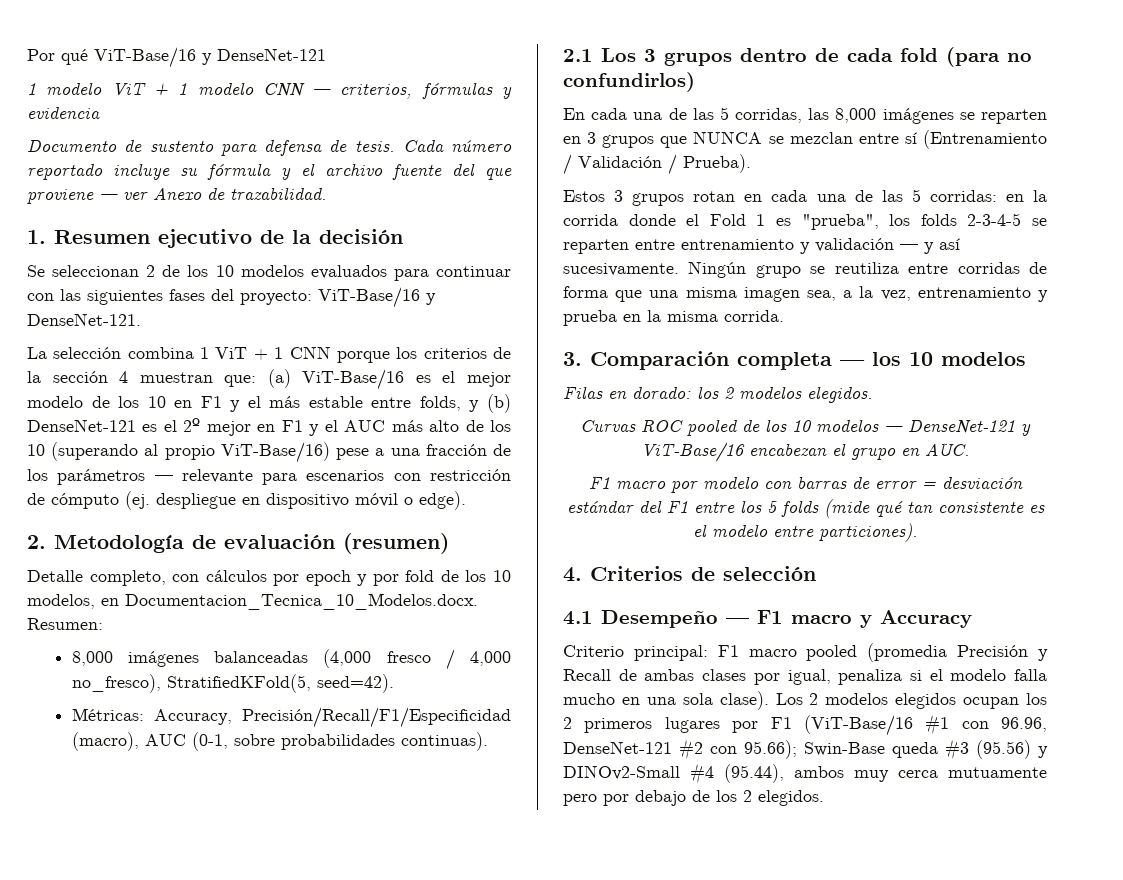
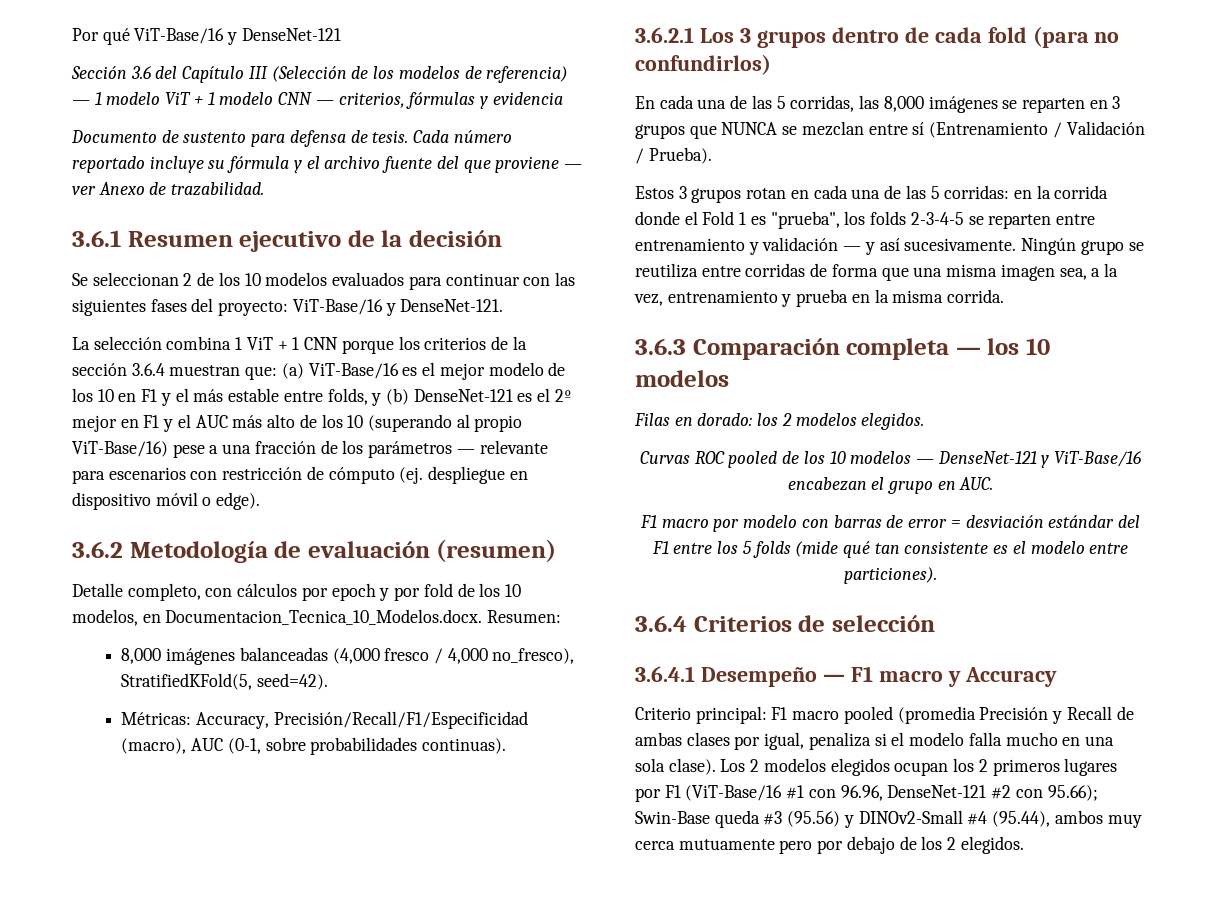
(326, 54) none -> [71,66,569,83] [72,100,90,105] Sección 3.6 del Capítulo III (Selección de los modelos de referencia) —
[27,230,46,244] 1. -> [72,230,121,247] 3.6.1
[119,371,129,383] 4 -> [131,363,165,376] 3.6.4
[27,535,46,549] 2. -> [72,541,123,558] 3.6.2
[563,49,593,62] 2.1 -> [635,27,694,43] 3.6.2.1
[563,352,582,366] 3. -> [635,338,686,355] 3.6.3
[563,567,582,582] 4. -> [635,615,687,632] 3.6.4
[563,611,593,625] 4.1 -> [635,666,695,682] 3.6.4.1

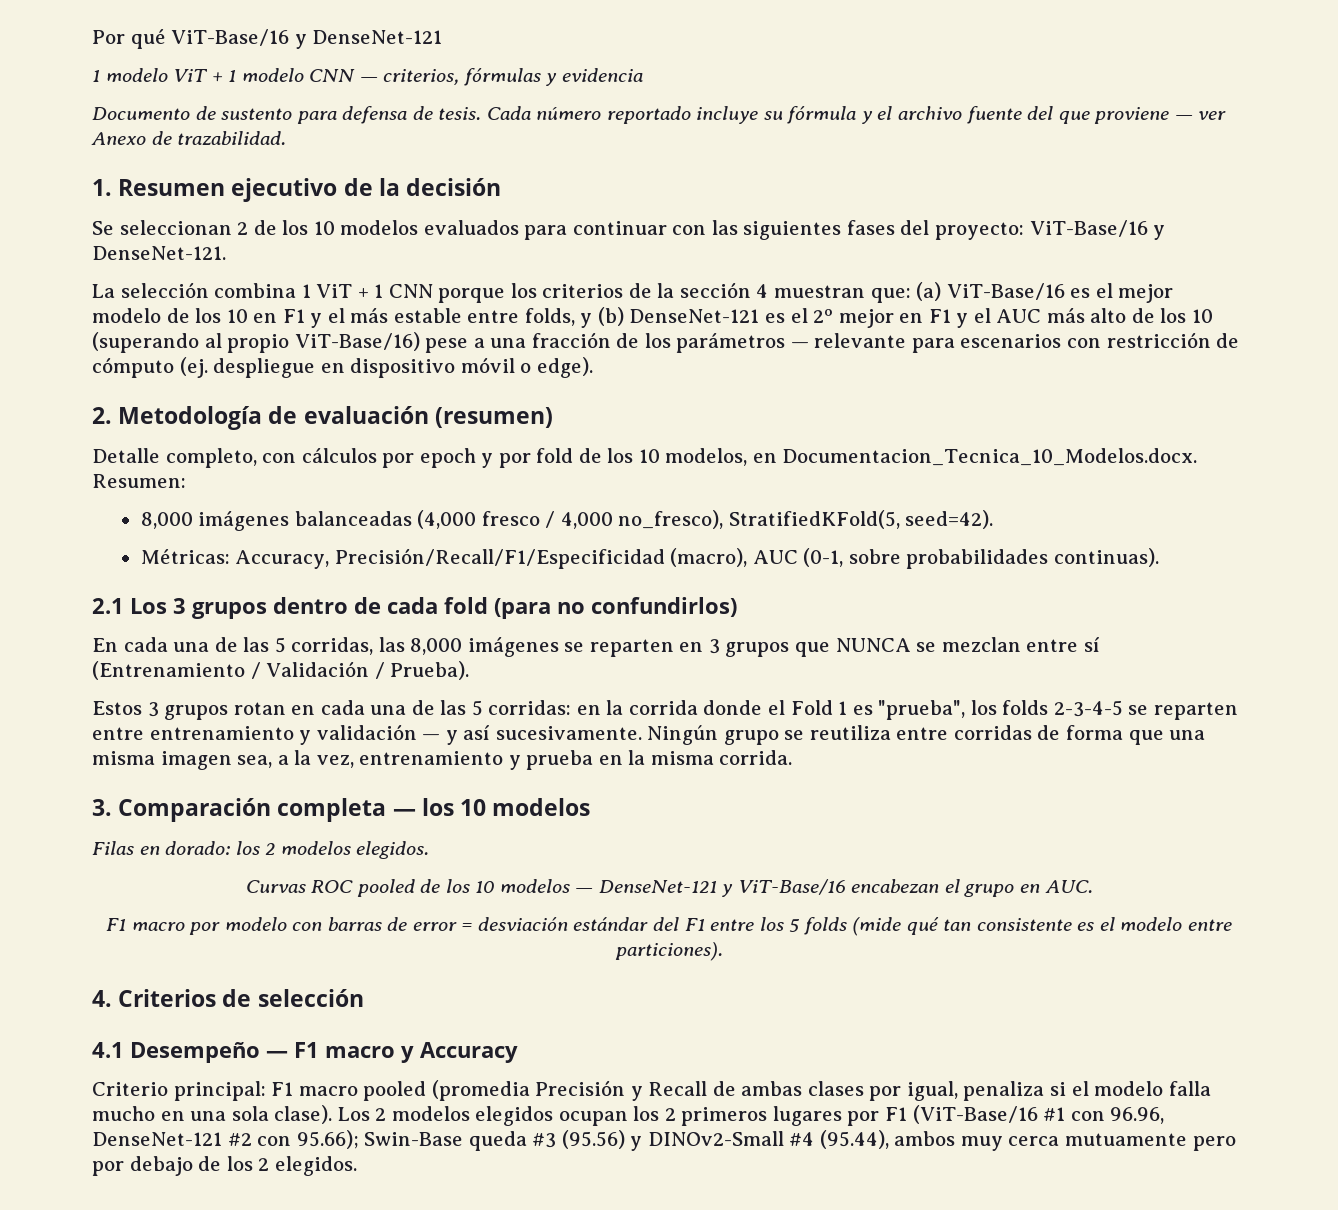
[71,66,569,83] [72,100,90,105] Sección 3.6 del Capítulo III (Selección de los modelos de referencia) — -> (443, 37) none
[72,230,121,247] 3.6.1 -> [92,179,112,196] 1.
[131,363,165,376] 3.6.4 -> [756,284,769,298] 4
[72,541,123,558] 3.6.2 -> [92,407,112,424] 2.
[635,27,694,43] 3.6.2.1 -> [92,598,124,614] 2.1
[635,338,686,355] 3.6.3 -> [92,799,112,816] 3.
[635,615,687,632] 3.6.4 -> [92,990,112,1007] 4.
[635,666,695,682] 3.6.4.1 -> [92,1042,124,1058] 4.1

